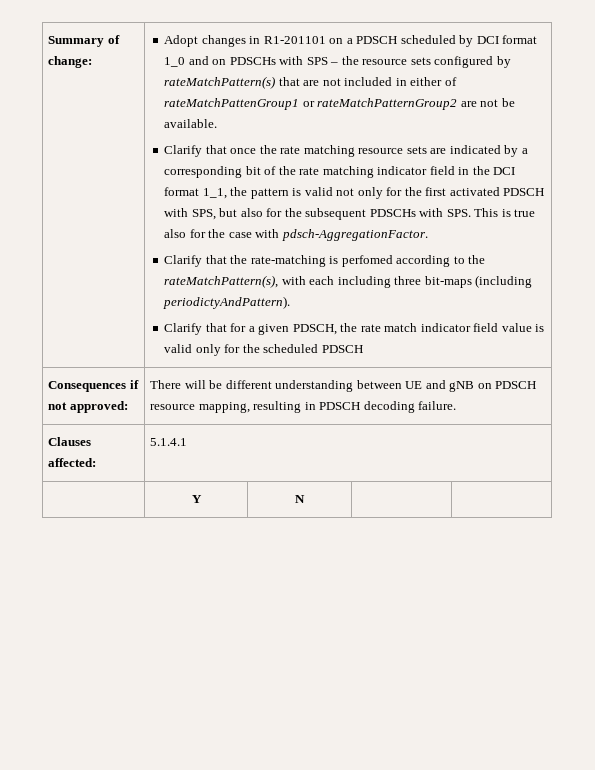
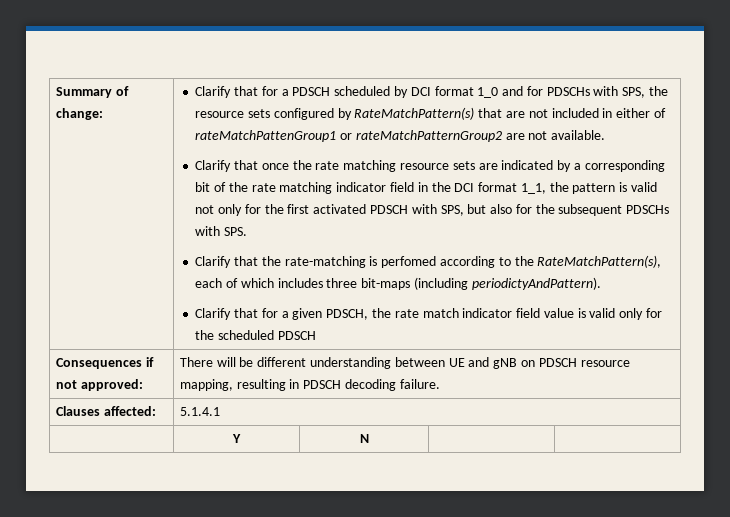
[164,35,344,47] Adopt changes in R1-201101 on -> [195,86,278,98] Clarify that for
[212,56,339,65] on PDSCHs with SPS – -> [526,86,646,98] for PDSCHs with SPS,
[164,76,276,89] rateMatchPattern(s) -> [354,107,475,120] RateMatchPattern(s)
[501,98,515,107] be -> (548, 135) none
[474,208,536,217] [164,229,428,241] This is true also for the case with pdsch-AggregationFactor. -> (248, 231) none
[164,275,391,288] rateMatchPattern(s), with each including -> [537,255,662,268] [195,278,323,288] RateMatchPattern(s), each of which includes

